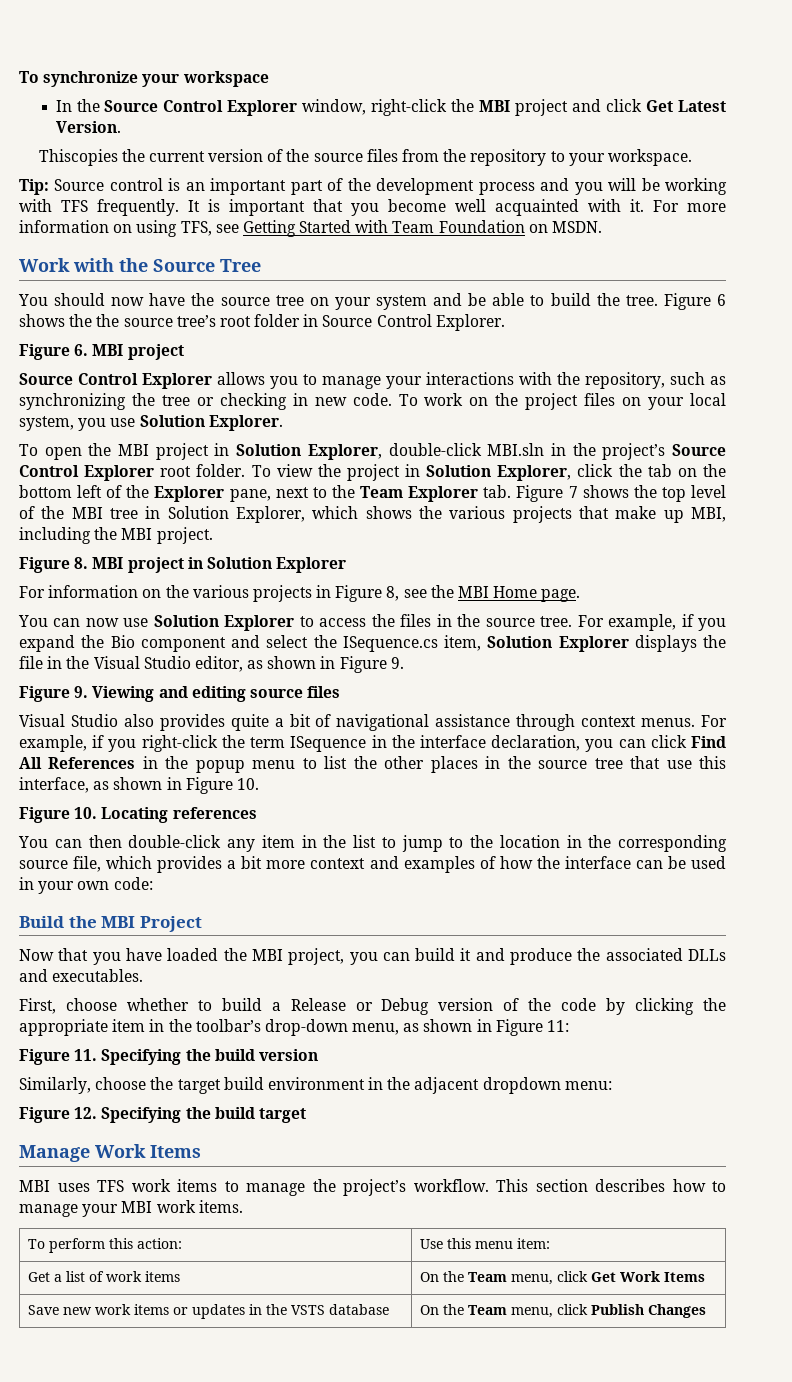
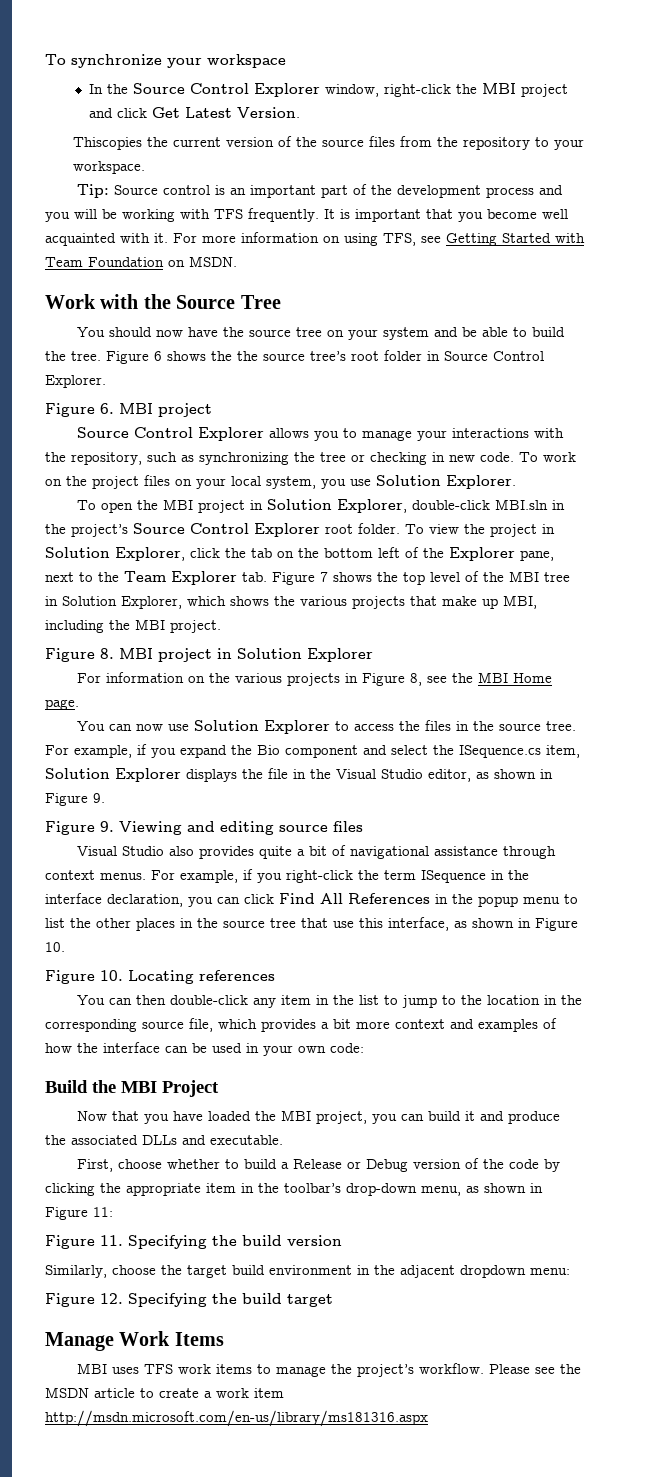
[52,969,144,982] executables. -> [210,1135,283,1145] executable.
[496,1179,726,1192] [19,1200,243,1217] [28,1238,183,1253] [420,1238,551,1249] [28,1271,181,1282] [420,1271,706,1285] [28,1304,390,1319] [420,1304,707,1318] This section describes how to manage your MBI work items. // To perform this action: | Use this menu item: // Get a list of work items | On the Team menu, click Get Work Items // Save new work items or updates in the VSTS database | On the Team menu, click Publish Changes -> [489,1364,582,1374] [45,1387,284,1398] [45,1410,428,1427] Please see the MSDN article to create a work item http://msdn.microsoft.com/en-us/library/ms181316.aspx

